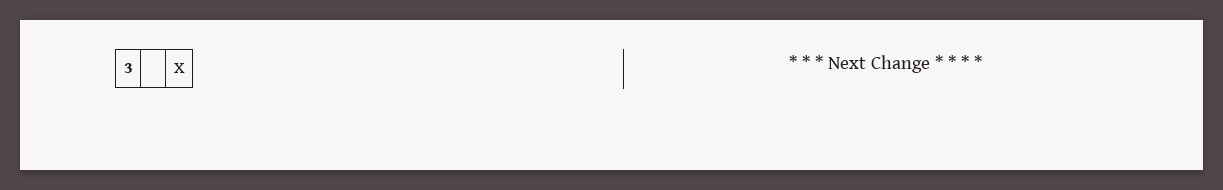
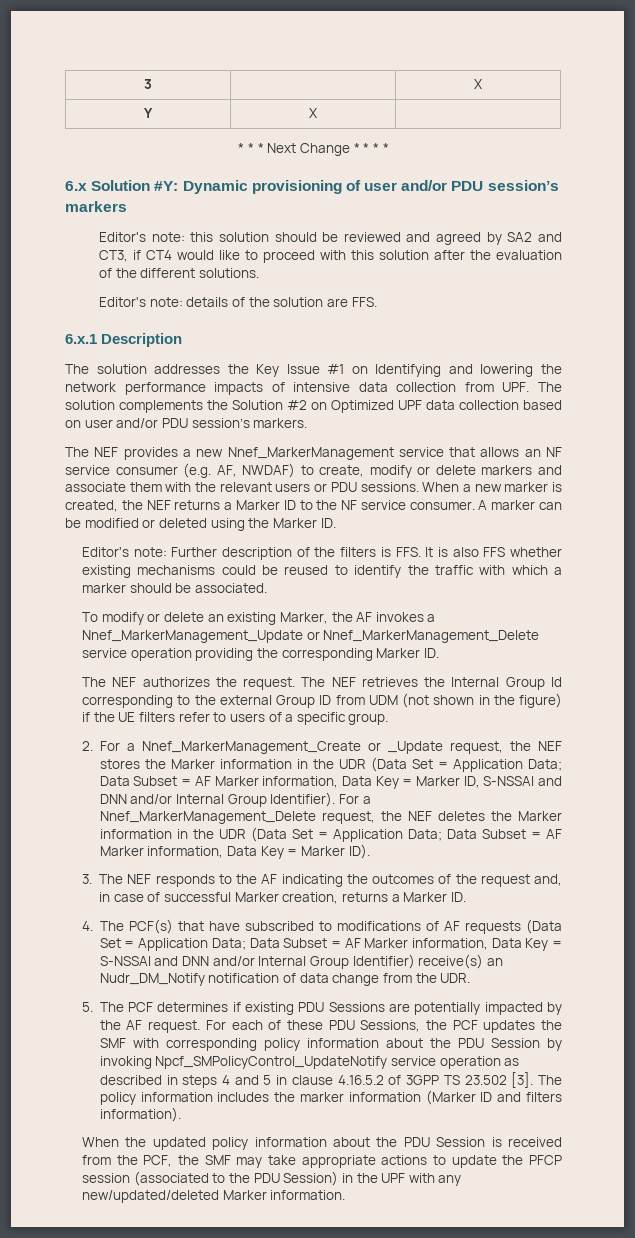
(185, 68) none -> [144,108,153,118] [309,108,318,118] // Y | X |
(982, 62) none -> [65,180,559,194] [65,201,127,212] [99,232,563,245] [99,250,562,263] [99,268,260,278] [99,297,377,307] [65,333,183,347] [65,364,562,377] [65,382,562,395] [65,400,562,413] [65,418,308,428] [65,447,562,460] [65,463,562,478] [65,482,562,492] [65,500,562,512] [65,518,336,531] [82,547,563,560] [82,565,562,578] [82,583,267,593] [82,612,436,625] [82,630,540,643] [82,648,439,661] [82,677,562,690] [82,693,562,708] [82,712,389,725] [82,741,562,754] [99,757,562,772] [99,776,562,789] [99,792,371,807] [99,811,563,824] [99,827,562,842] [99,844,370,859] [82,874,562,887] [99,892,466,904] [82,919,562,934] [99,938,562,951] [99,954,503,969] [99,973,471,986] [82,1002,562,1015] [99,1020,562,1033] [99,1038,562,1051] [99,1056,520,1069] [99,1072,562,1088] [99,1090,563,1105] [99,1107,181,1122] [82,1137,563,1150] [82,1155,562,1168] [82,1171,462,1186] [82,1190,346,1203] // 6.x Solution #Y: Dynamic provisioning of user and/or PDU session’s markers // Editor's note: this solution should be reviewed and agreed by SA2 and CT3, if CT4 would like to proceed with this solution after the evaluation of the different solutions. // Editor's note: details of the solution are FFS. // 6.x.1 Description // The solution addresses the Key Issue #1 on Identifying and lowering the network performance impacts of intensive data collection from UPF. The solution complements the Solution #2 on Optimized UPF data collection based on user and/or PDU session’s markers. // The NEF provides a new Nnef_MarkerManagement service that allows an NF service consumer (e.g. AF, NWDAF) to create, modify or delete markers and associate them with the relevant users or PDU sessions. When a new marker is created, the NEF returns a Marker ID to the NF service consumer. A marker can be modified or deleted using the Marker ID. // Editor's note: Further description of the filters is FFS. It is also FFS whether existing mechanisms could be reused to identify the traffic with which a marker should be associated. // To modify or delete an existing Marker, the AF invokes a Nnef_MarkerManagement_Update or Nnef_MarkerManagement_Delete service operation providing the corresponding Marker ID. // The NEF authorizes the request. The NEF retrieves the Internal Group Id corresponding to the external Group ID from UDM (not shown in the figure) if the UE filters refer to users of a specific group. // 2. For a Nnef_MarkerManagement_Create or _Update request, the NEF stores the Marker information in the UDR (Data Set = Application Data; Data Subset = AF Marker information, Data Key = Marker ID, S-NSSAI and DNN and/or Internal Group Identifier). For a Nnef_MarkerManagement_Delete request, the NEF deletes the Marker information in the UDR (Data Set = Application Data; Data Subset = AF Marker information, Data Key = Marker ID). // 3. The NEF responds to the AF indicating the outcomes of the request and, in case of successful Marker creation, returns a Marker ID. // 4. The PCF(s) that have subscribed to modifications of AF requests (Data Set = Application Data; Data Subset = AF Marker information, Data Key = S-NSSAI and DNN and/or Internal Group Identifier) receive(s) an Nudr_DM_Notify notification of data change from the UDR. // 5. The PCF determines if existing PDU Sessions are potentially impacted by the AF request. For each of these PDU Sessions, the PCF updates the SMF with corresponding policy information about the PDU Session by invoking Npcf_SMPolicyControl_UpdateNotify service operation as described in steps 4 and 5 in clause 4.16.5.2 of 3GPP TS 23.502 [3]. The policy information includes the marker information (Marker ID and filters information). // When the updated policy information about the PDU Session is received from the PCF, the SMF may take appropriate actions to update the PFCP session (associated to the PDU Session) in the UPF with any new/updated/deleted Marker information.

